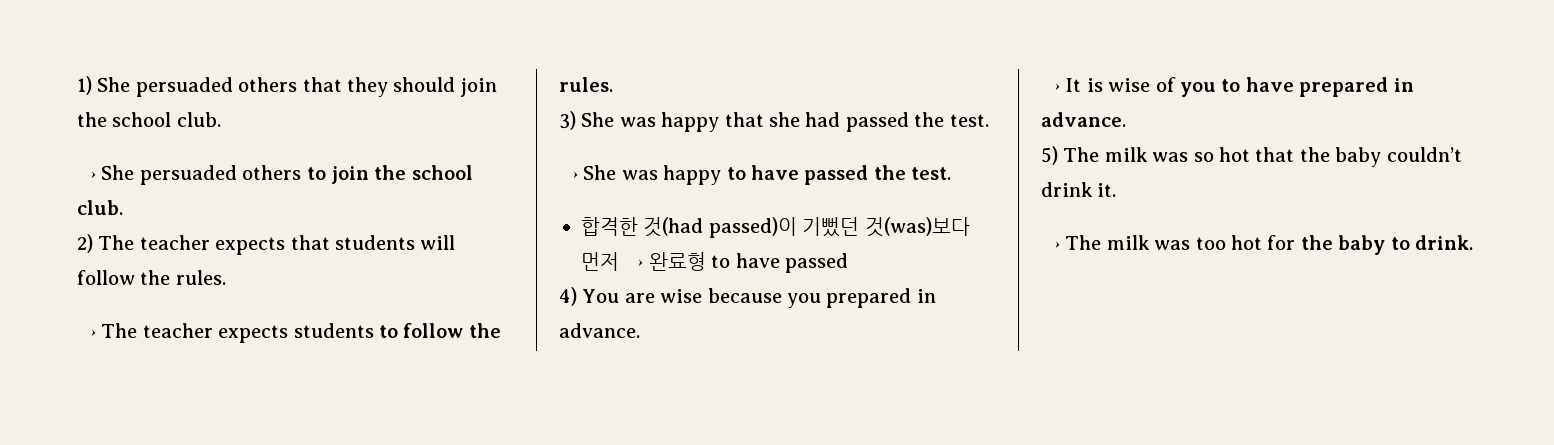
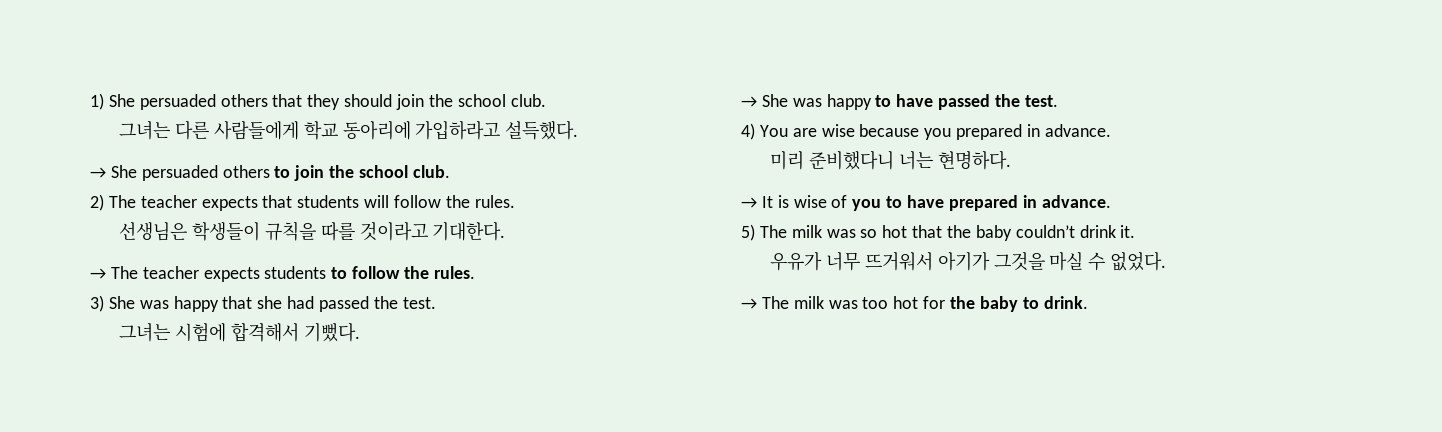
(221, 119) none -> [119,120,579,140] // 그녀는 다른 사람들에게 학교 동아리에 가입하라고 설득했다.
(226, 277) none -> [119,221,506,241] // 선생님은 학생들이 규칙을 따를 것이라고 기대한다.
(989, 120) none -> [119,322,360,342] // 그녀는 시험에 합격해서 기뻤다.
[581,217,970,238] [581,252,848,273] // 합격한 것(had passed)이 기뻤던 것(was)보다 먼저 → 완료형 to have passed -> (1058, 101) none
(640, 330) none -> [770,150,1011,170] // 미리 준비했다니 너는 현명하다.
(1117, 190) none -> [770,251,1167,271] // 우유가 너무 뜨거워서 아기가 그것을 마실 수 없었다.

